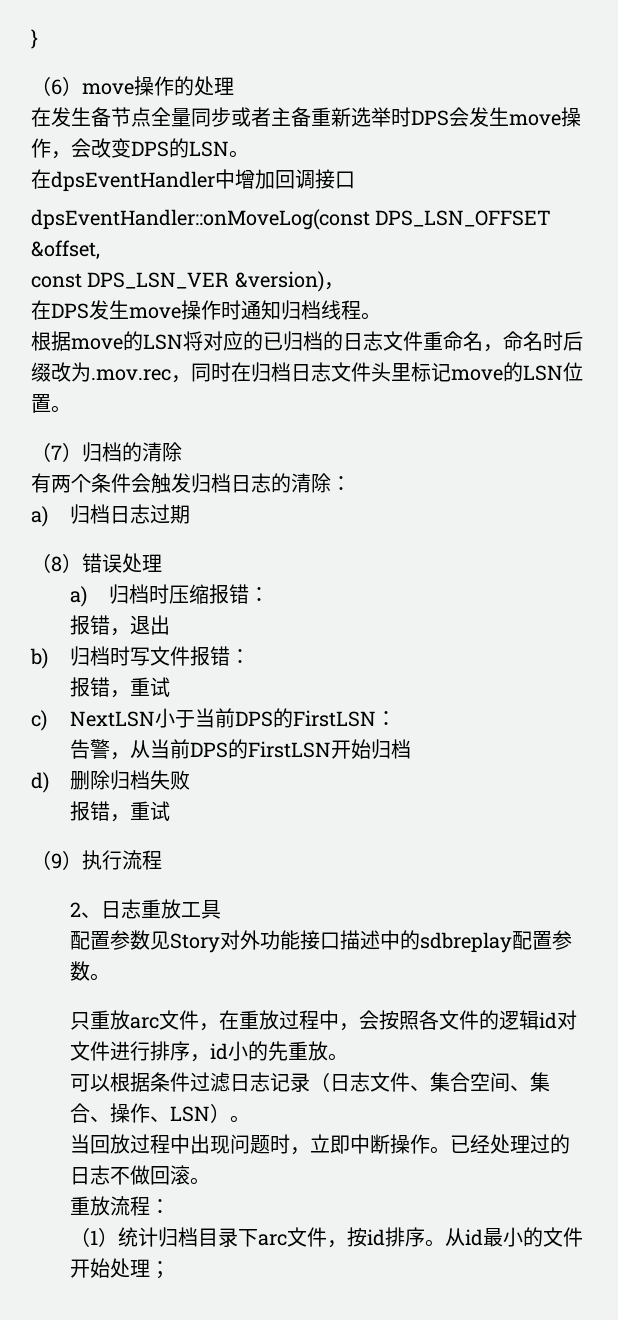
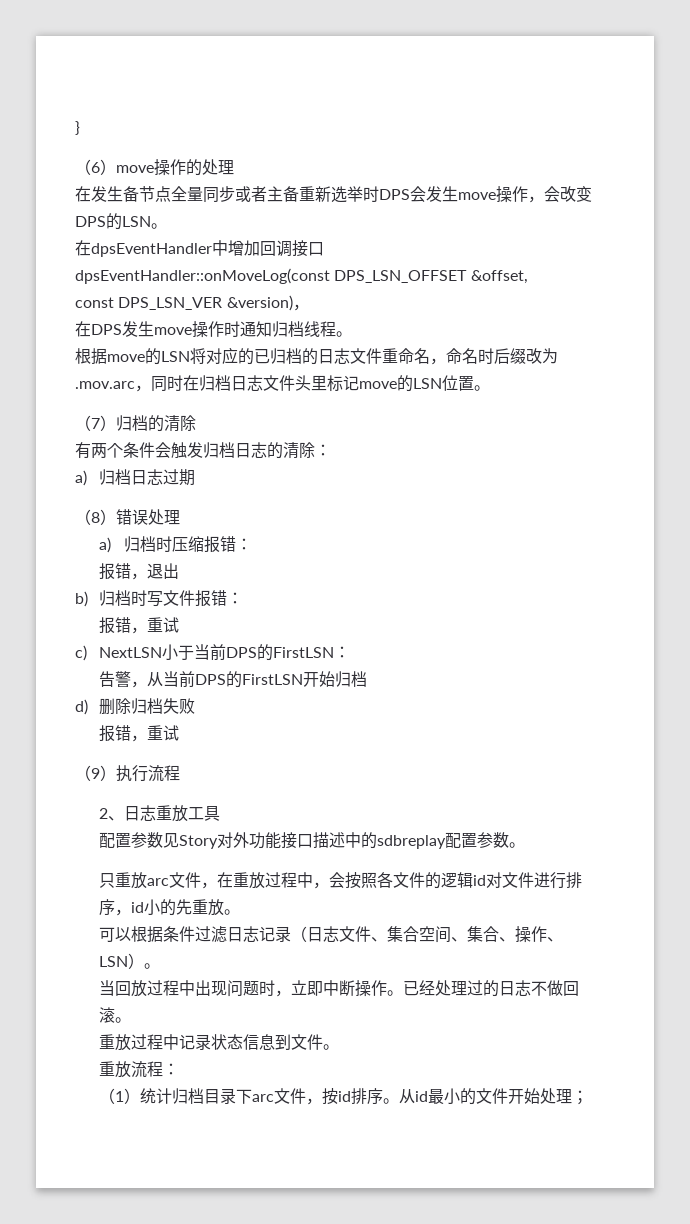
[91,369,171,381] .mov.rec -> [75,381,135,389] .mov.arc
(210, 1181) none -> [99,1034,340,1051] // 重放过程中记录状态信息到文件。

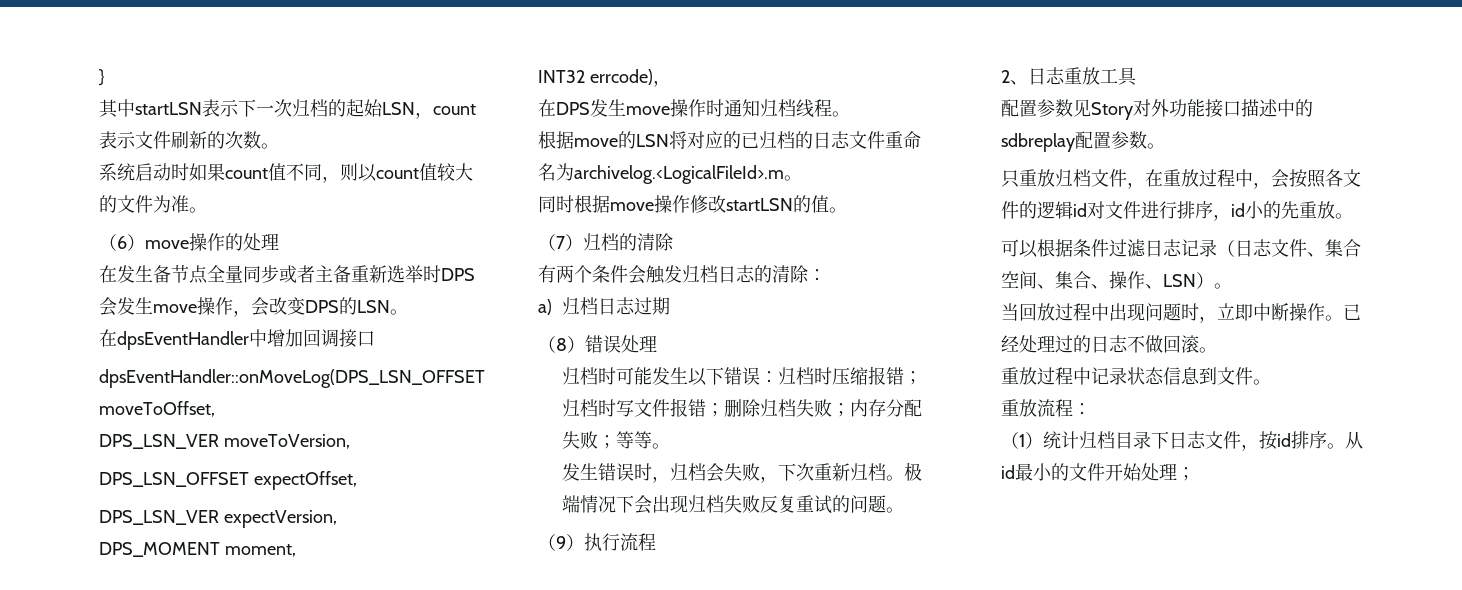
(80, 128) none -> [99,99,476,119] [99,131,279,149] [99,163,473,183] [99,195,207,213] // 其中startLSN表示下一次归档的起始LSN，count表示文件刷新的次数。 // 系统启动时如果count值不同，则以count值较大的文件为准。
[75,268,528,284] [75,295,293,311] dpsEventHandler::onMoveLog(const DPS_LSN_OFFSET &offset, // const DPS_LSN_VER &version) -> [99,369,485,388] [99,401,215,417] [99,434,350,449] [99,471,357,490] [99,510,337,528] [99,542,296,557] [538,69,653,85] dpsEventHandler::onMoveLog(DPS_LSN_OFFSET moveToOffset, // DPS_LSN_VER moveToVersion, // DPS_LSN_OFFSET expectOffset, // DPS_LSN_VER expectVersion, // DPS_MOMENT moment, // INT32 errcode)
[430,348,558,365] [75,375,474,392] ，命名时后缀改为.mov.arc，同时在归档日志文件头里标记move的LSN位置 -> [556,163,802,184] [538,195,829,213] 为archivelog.<LogicalFileId>.m。 // 同时根据move操作修改startLSN的值
[99,536,252,553] [99,563,180,580] [75,590,244,607] [99,617,180,634] [75,644,351,661] [99,671,368,688] [75,698,196,715] [99,725,180,742] a)归档时压缩报错： // 报错，退出 // b)归档时写文件报错： // 报错，重试 // c) NextLSN小于当前DPS的FirstLSN： // 告警，从当前DPS的FirstLSN开始归档 // d)删除归档失败 // 报错，重试 -> [561,366,922,386] [561,398,922,417] [561,431,670,449] [561,462,922,483] [561,495,904,514] 归档时可能发生以下错误：归档时压缩报错；归档时写文件报错；删除归档失败；内存分配失败；等等。 // 发生错误时，归档会失败，下次重新归档。极端情况下会出现归档失败反复重试的问题。
[147,878,170,886] arc -> [1054,169,1091,187] 归档
[252,1094,275,1102] arc -> [1168,431,1206,449] 日志

